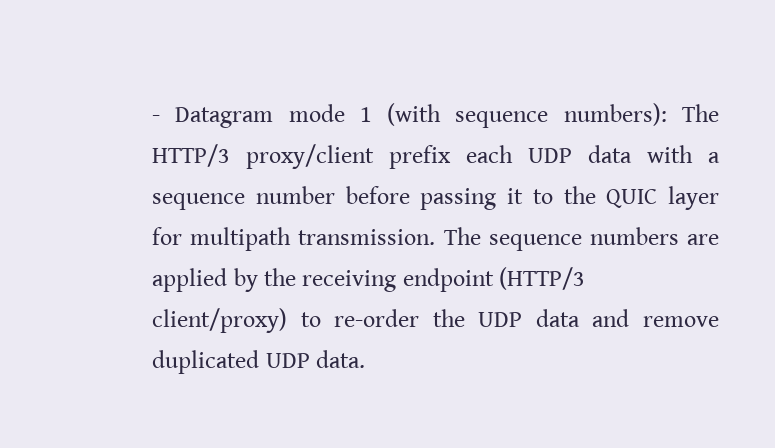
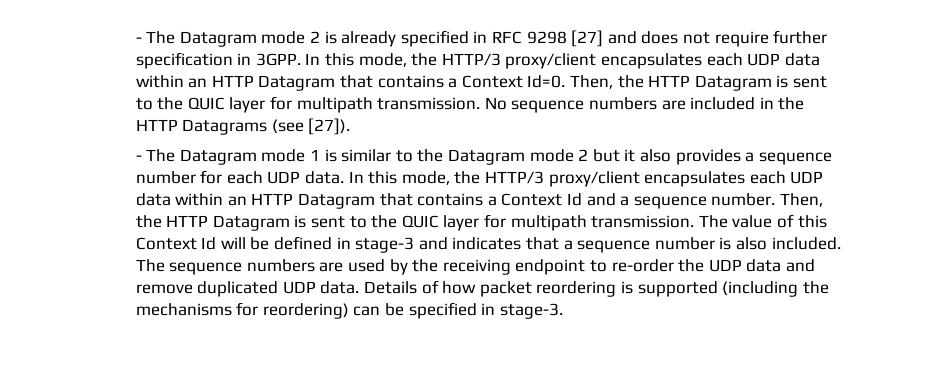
[152,103,719,128] [152,144,720,169] [152,186,524,210] - Datagram mode 1 (with sequence numbers): The HTTP/3 proxy/client prefix each UDP data with a sequence number before passing it -> [135,30,828,47] [135,52,820,69] [135,75,827,91] [135,96,805,113] [135,118,351,135] [135,149,832,165] [135,170,824,187] [135,193,823,209] [135,215,346,231] - The Datagram mode 2 is already specified in RFC 9298 [27] and does not require further specification in 3GPP. In this mode, the HTTP/3 proxy/client encapsulates each UDP data within an HTTP Datagram that contains a Context Id=0. Then, the HTTP Datagram is sent to the QUIC layer for multipath transmission. No sequence numbers are included in the HTTP Datagrams (see [27]). // - The Datagram mode 1 is similar to the Datagram mode 2 but it also provides a sequence number for each UDP data. In this mode, the HTTP/3 proxy/client encapsulates each UDP data within an HTTP Datagram that contains a Context Id and a sequence number. Then, the HTTP Datagram is sent
[488,227,719,251] [152,268,228,292] sequence numbers are applied -> [732,214,827,228] [135,236,841,253] [135,259,386,275] value of this Context Id will be defined in stage-3 and indicates that a sequence number is also included. The sequence numbers are used
[499,267,586,290] [152,308,288,333] (HTTP/3 client/proxy) -> (586, 267) none
(365, 359) none -> [364,280,829,297] [135,302,563,319] Details of how packet reordering is supported (including the mechanisms for reordering) can be specified in stage-3.

